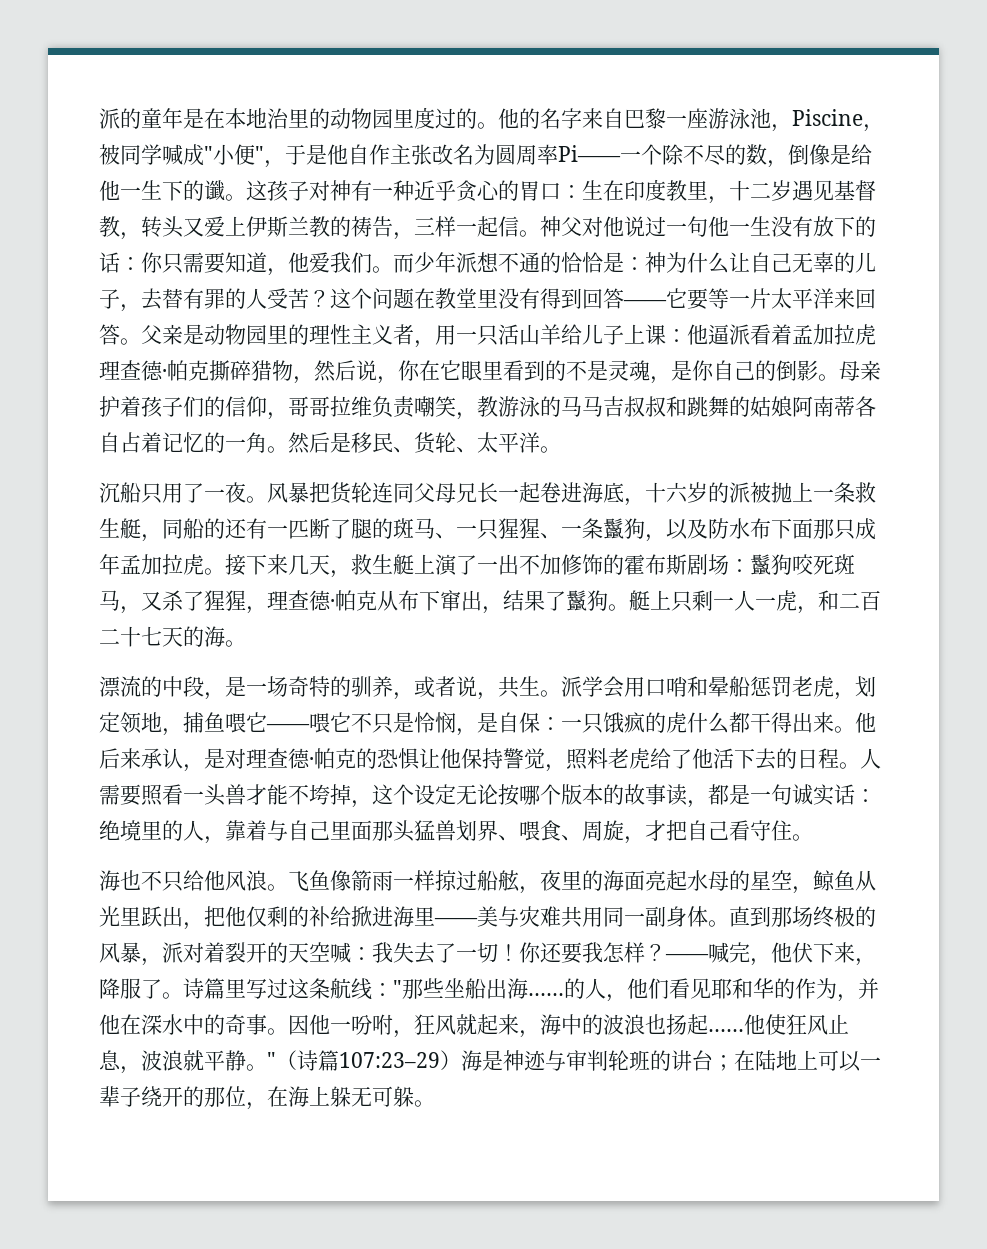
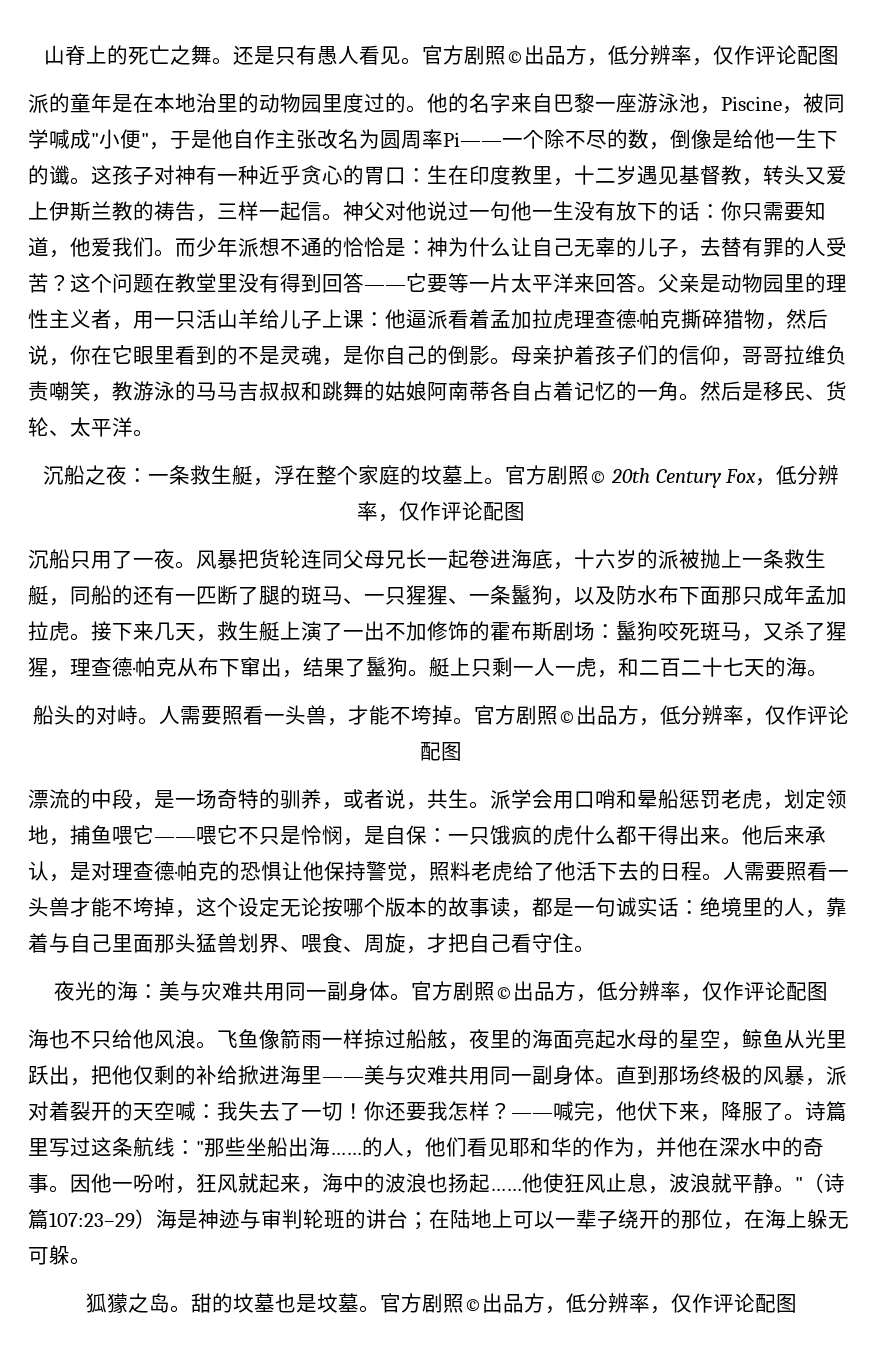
(99, 118) none -> [43,45,839,66] 山脊上的死亡之舞。还是只有愚人看见。官方剧照©出品方，低分辨率，仅作评论配图 //
(561, 449) none -> [42,465,840,488] [357,501,525,522] // 沉船之夜：一条救生艇，浮在整个家庭的坟墓上。官方剧照© 20th Century Fox，低分辨率，仅作评论配图
(246, 643) none -> [33,705,849,726] [420,742,462,761] // 船头的对峙。人需要照看一头兽，才能不垮掉。官方剧照©出品方，低分辨率，仅作评论配图
(813, 837) none -> [54,981,828,1002] // 夜光的海：美与灾难共用同一副身体。官方剧照©出品方，低分辨率，仅作评论配图
(435, 1103) none -> [85,1293,797,1314] // 狐獴之岛。甜的坟墓也是坟墓。官方剧照©出品方，低分辨率，仅作评论配图

